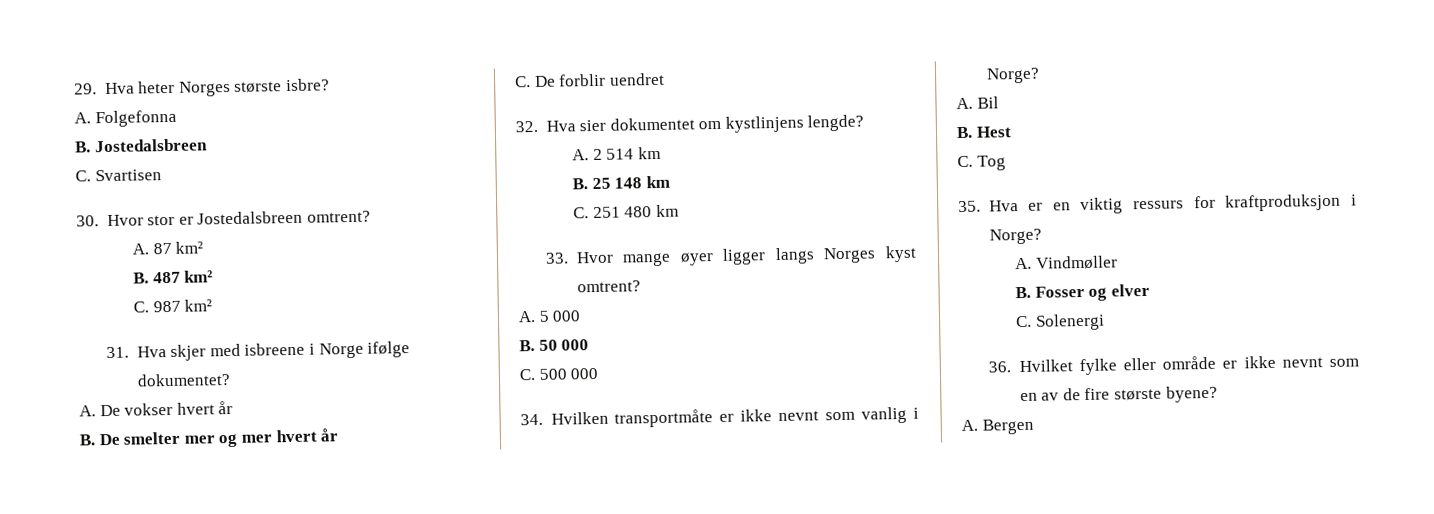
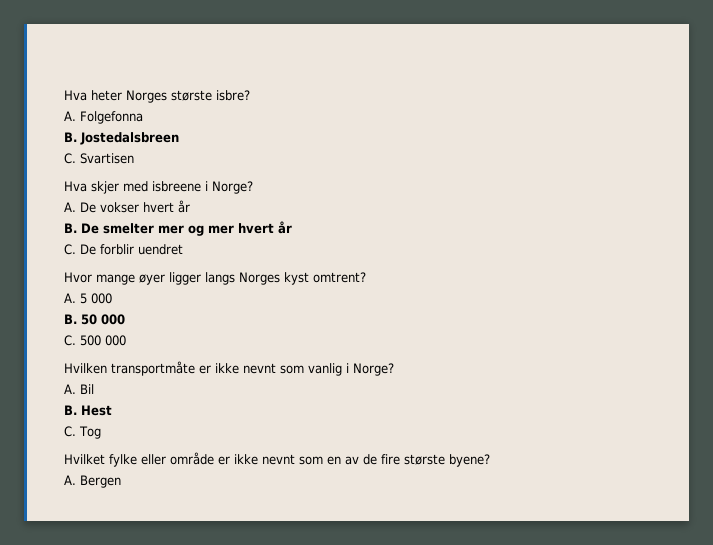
[74,83,97,95] 29. -> (64, 95) none
[76,210,371,227] [132,241,204,255] [133,270,214,284] [133,299,213,313] [106,346,130,359] 30. Hvor stor er Jostedalsbreen omtrent? // A. 87 km² // B. 487 km² // C. 987 km² // 31. -> (134, 158) none
[318,341,411,359] [136,373,231,387] Norge ifølge dokumentet? -> [212,181,253,194] Norge?
[515,114,865,133] [572,146,661,161] [572,175,670,190] [573,204,679,219] [545,252,570,264] 32. Hva sier dokumentet om kystlinjens lengde? // A. 2 514 km // B. 25 148 km // C. 251 480 km // 33. -> (183, 249) none
[520,413,543,426] 34. -> (126, 340) none
[958,193,1357,215] [988,228,1042,245] [1015,255,1118,270] [1015,283,1150,301] [1016,313,1105,331] [988,361,1012,373] 35. Hva er en viktig ressurs for kraftproduksjon i Norge? // A. Vindmøller // B. Fosser og elver // C. Solenergi // 36. -> (101, 432) none

